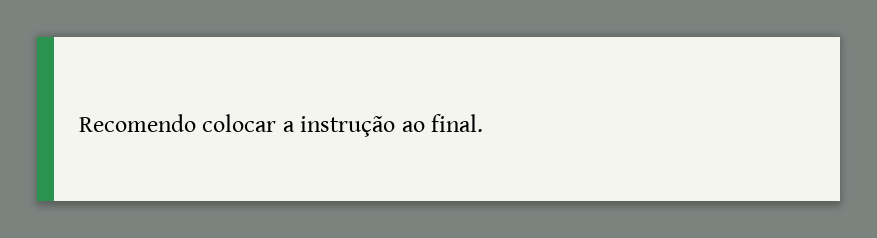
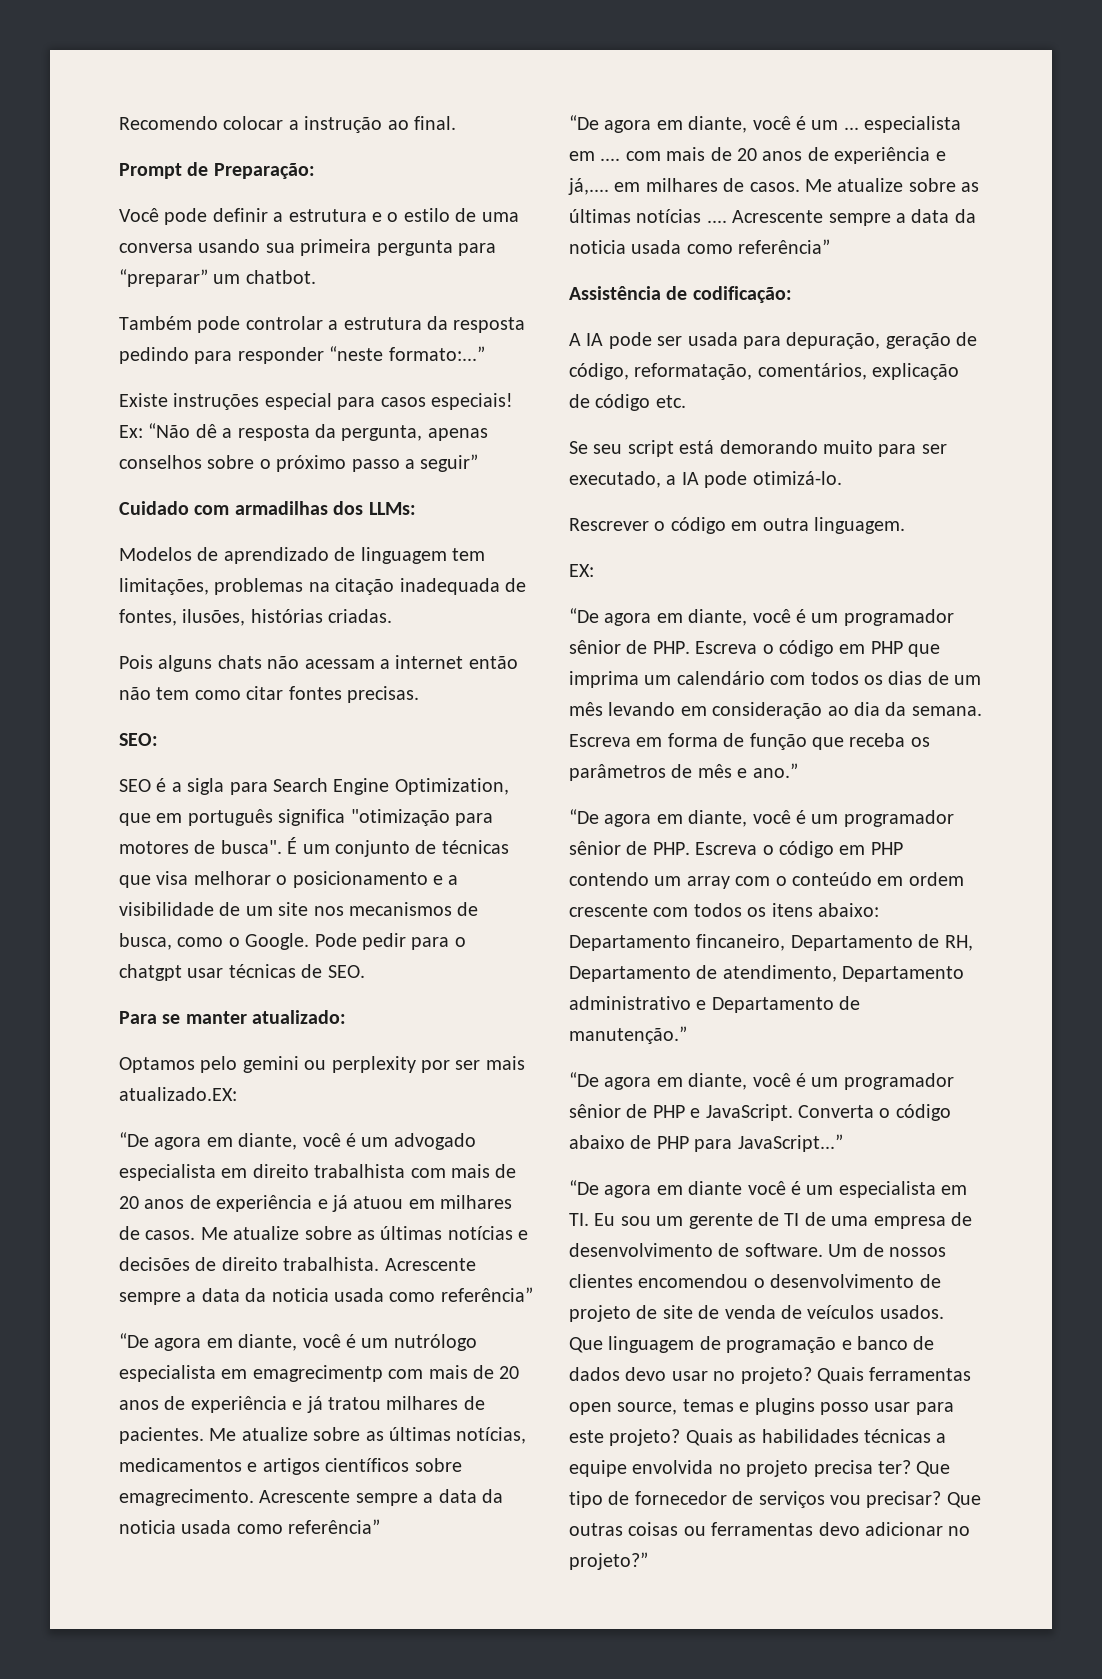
(484, 123) none -> [119,162,315,179] [119,208,519,225] [119,239,496,256] [119,269,316,287] [119,316,526,333] [119,346,485,364] [119,393,513,410] [119,423,488,441] [119,454,479,472] [119,501,416,515] [119,547,485,564] [119,578,526,595] [119,609,393,626] [119,655,518,672] [119,686,419,703] [119,733,158,746] [119,778,509,795] [119,809,493,826] [119,837,509,857] [119,871,459,888] [119,902,479,916] [119,933,466,950] [119,964,365,981] [119,1010,347,1024] [119,1056,525,1073] [119,1087,237,1101] [119,1132,476,1150] [119,1164,517,1181] [119,1195,513,1212] [119,1226,529,1240] [119,1257,476,1271] [119,1287,533,1305] [119,1333,477,1351] [119,1365,520,1382] [119,1396,485,1413] [119,1427,527,1444] [119,1458,462,1475] [119,1489,503,1506] [119,1519,381,1534] [569,115,962,133] [569,147,946,164] [568,178,980,195] [569,209,976,226] [569,239,831,254] [569,286,792,303] [569,332,978,349] [569,363,960,380] [569,394,686,411] [569,440,947,457] [569,471,842,488] [569,517,905,534] [569,564,594,577] [569,608,954,626] [569,640,941,657] [569,671,982,688] [569,702,982,719] [569,733,930,750] [569,763,798,781] [569,809,954,827] [569,841,903,858] [569,872,964,889] [569,903,879,917] [569,934,973,951] [569,965,965,982] [569,996,861,1013] [569,1026,687,1044] [569,1072,954,1090] [569,1104,951,1121] [569,1134,843,1152] [569,1180,968,1198] [569,1212,972,1229] [569,1243,946,1257] [569,1274,941,1288] [569,1305,944,1322] [569,1336,935,1353] [569,1367,972,1384] [569,1398,954,1415] [569,1429,947,1446] [569,1460,951,1477] [569,1491,981,1508] [569,1522,971,1536] [569,1552,648,1570] // Prompt de Preparação: // Você pode definir a estrutura e o estilo de uma conversa usando sua primeira pergunta para “preparar” um chatbot. // Também pode controlar a estrutura da resposta pedindo para responder “neste formato:...” // Existe instruções especial para casos especiais! Ex: “Não dê a resposta da pergunta, apenas conselhos sobre o próximo passo a seguir” // Cuidado com armadilhas dos LLMs: // Modelos de aprendizado de linguagem tem limitações, problemas na citação inadequada de fontes, ilusões, histórias criadas. // Pois alguns chats não acessam a internet então não tem como citar fontes precisas. // SEO: // SEO é a sigla para Search Engine Optimization, que em português significa "otimização para motores de busca". É um conjunto de técnicas que visa melhorar o posicionamento e a visibilidade de um site nos mecanismos de busca, como o Google. Pode pedir para o chatgpt usar técnicas de SEO. // Para se manter atualizado: // Optamos pelo gemini ou perplexity por ser mais atualizado.EX: // “De agora em diante, você é um advogado especialista em direito trabalhista com mais de 20 anos de experiência e já atuou em milhares de casos. Me atualize sobre as últimas notícias e decisões de direito trabalhista. Acrescente sempre a data da noticia usada como referência” // “De agora em diante, você é um nutrólogo especialista em emagrecimentp com mais de 20 anos de experiência e já tratou milhares de pacientes. Me atualize sobre as últimas notícias, medicamentos e artigos científicos sobre emagrecimento. Acrescente sempre a data da noticia usada como referência” // “De agora em diante, você é um ... especialista em .... com mais de 20 anos de experiência e já,.... em milhares de casos. Me atualize sobre as últimas notícias .... Acrescente sempre a data da noticia usada como referência” // Assistência de codificação: // A IA pode ser usada para depuração, geração de código, reformatação, comentários, explicação de código etc. // Se seu script está demorando muito para ser executado, a IA pode otimizá-lo. // Rescrever o código em outra linguagem. // EX: // “De agora em diante, você é um programador sênior de PHP. Escreva o código em PHP que imprima um calendário com todos os dias de um mês levando em consideração ao dia da semana. Escreva em forma de função que receba os parâmetros de mês e ano.” // “De agora em diante, você é um programador sênior de PHP. Escreva o código em PHP contendo um array com o conteúdo em ordem crescente com todos os itens abaixo: Departamento fincaneiro, Departamento de RH, Departamento de atendimento, Departamento administrativo e Departamento de manutenção.” // “De agora em diante, você é um programador sênior de PHP e JavaScript. Converta o código abaixo de PHP para JavaScript...” // “De agora em diante você é um especialista em TI. Eu sou um gerente de TI de uma empresa de desenvolvimento de software. Um de nossos clientes encomendou o desenvolvimento de projeto de site de venda de veículos usados. Que linguagem de programação e banco de dados devo usar no projeto? Quais ferramentas open source, temas e plugins posso usar para este projeto? Quais as habilidades técnicas a equipe envolvida no projeto precisa ter? Que tipo de fornecedor de serviços vou precisar? Que outras coisas ou ferramentas devo adicionar no projeto?”

